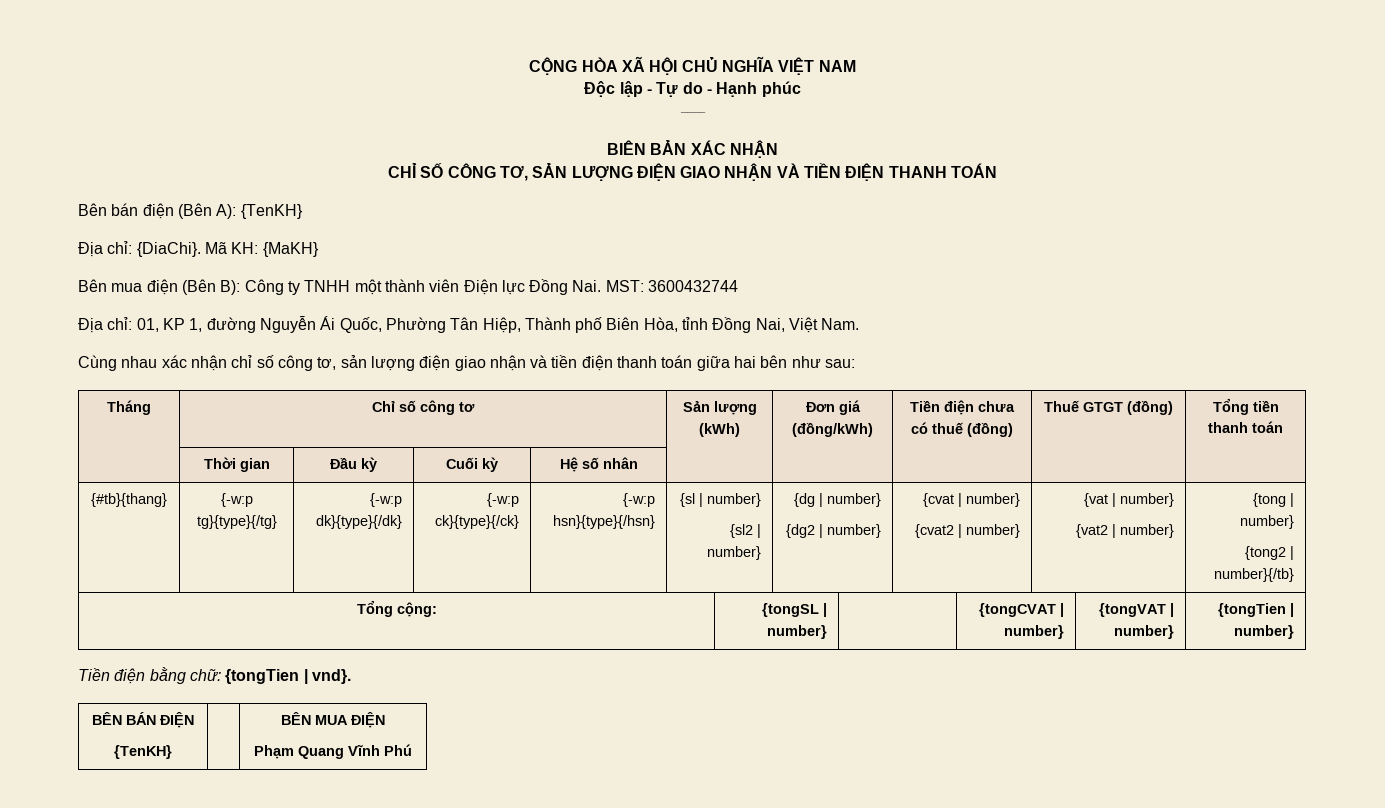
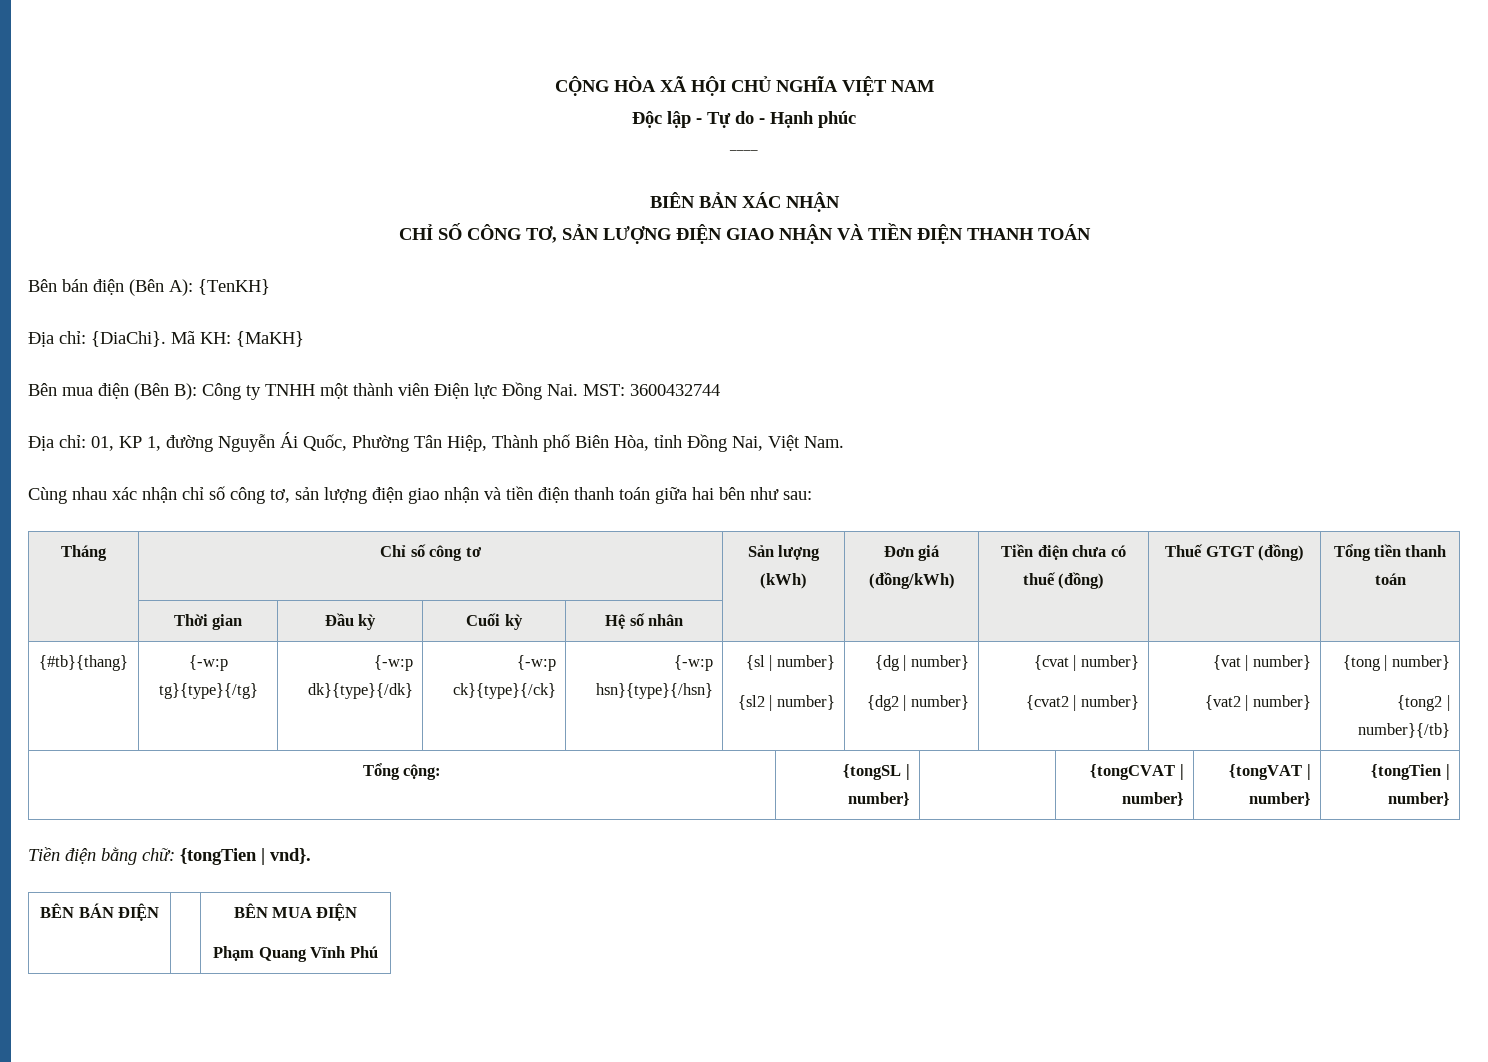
[114,745,172,759] // {TenKH} -> (159, 912) none

